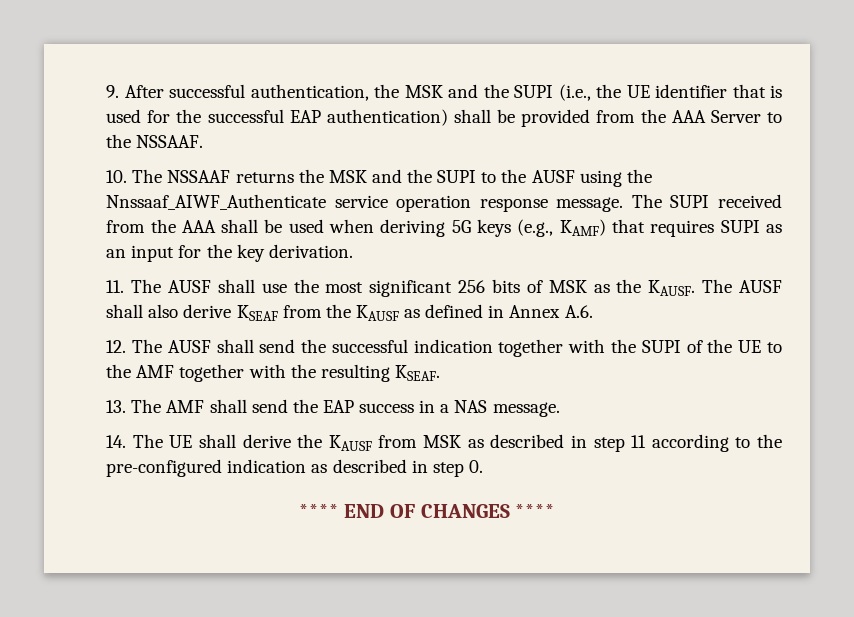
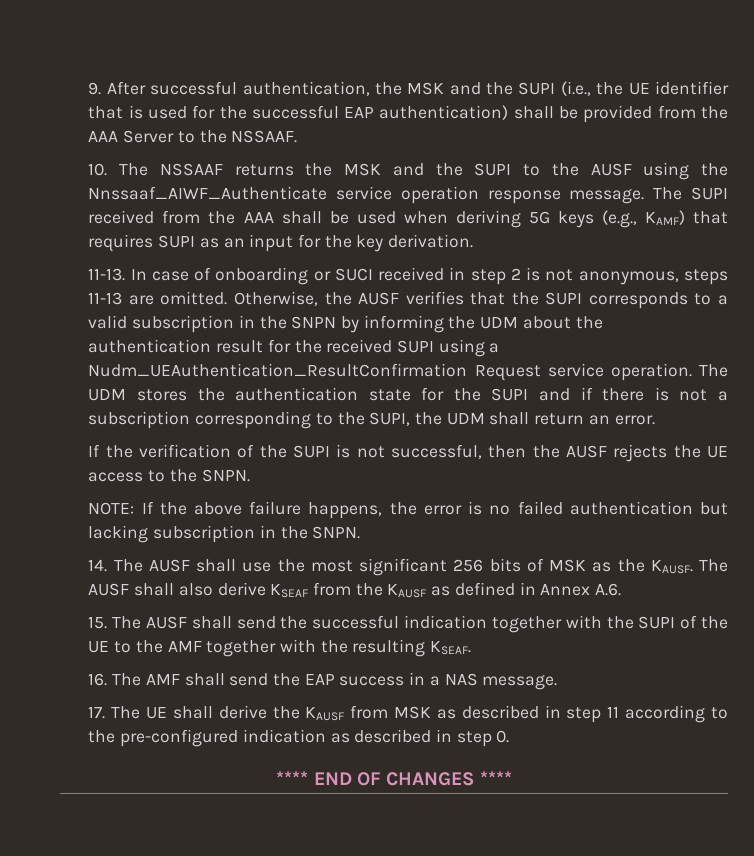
[106,280,125,293] 11. -> [88,267,728,285] [88,291,729,309] [88,315,603,333] [88,339,500,357] [88,363,729,381] [88,387,728,401] [88,411,655,429] [88,444,728,462] [88,469,250,482] [88,501,728,519] [88,525,361,543] [88,559,108,572] 11-13. In case of onboarding or SUCI received in step 2 is not anonymous, steps 11-13 are omitted. Otherwise, the AUSF verifies that the SUPI corresponds to a valid subscription in the SNPN by informing the UDM about the authentication result for the received SUPI using a Nudm_UEAuthentication_ResultConfirmation Request service operation. The UDM stores the authentication state for the SUPI and if there is not a subscription corresponding to the SUPI, the UDM shall return an error. // If the verification of the SUPI is not successful, then the AUSF rejects the UE access to the SNPN. // NOTE: If the above failure happens, the error is no failed authentication but lacking subscription in the SNPN. // 14.
[106,340,127,353] 12. -> [88,616,108,629] 15.
[106,400,127,413] 13. -> [88,673,108,686] 16.
[106,435,127,448] 14. -> [88,706,106,719] 17.

